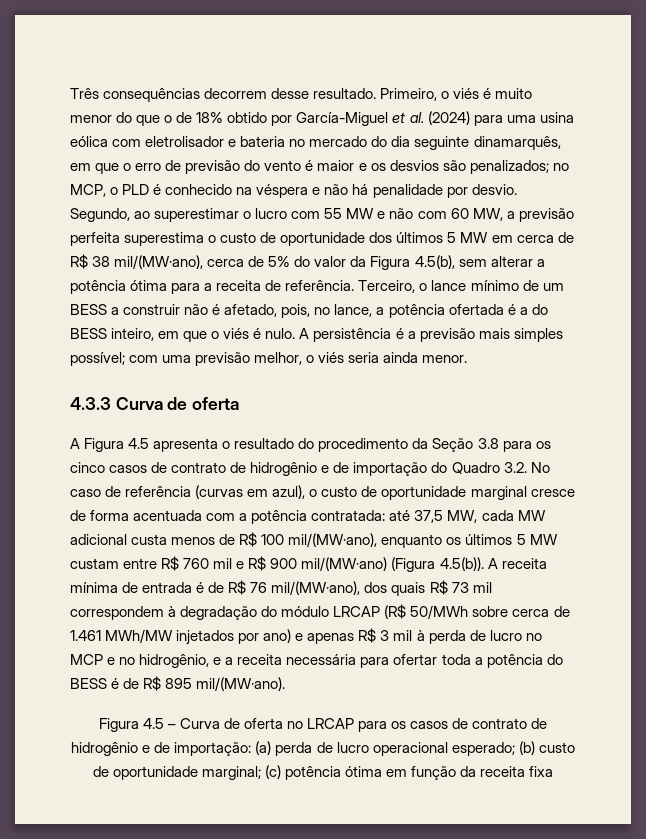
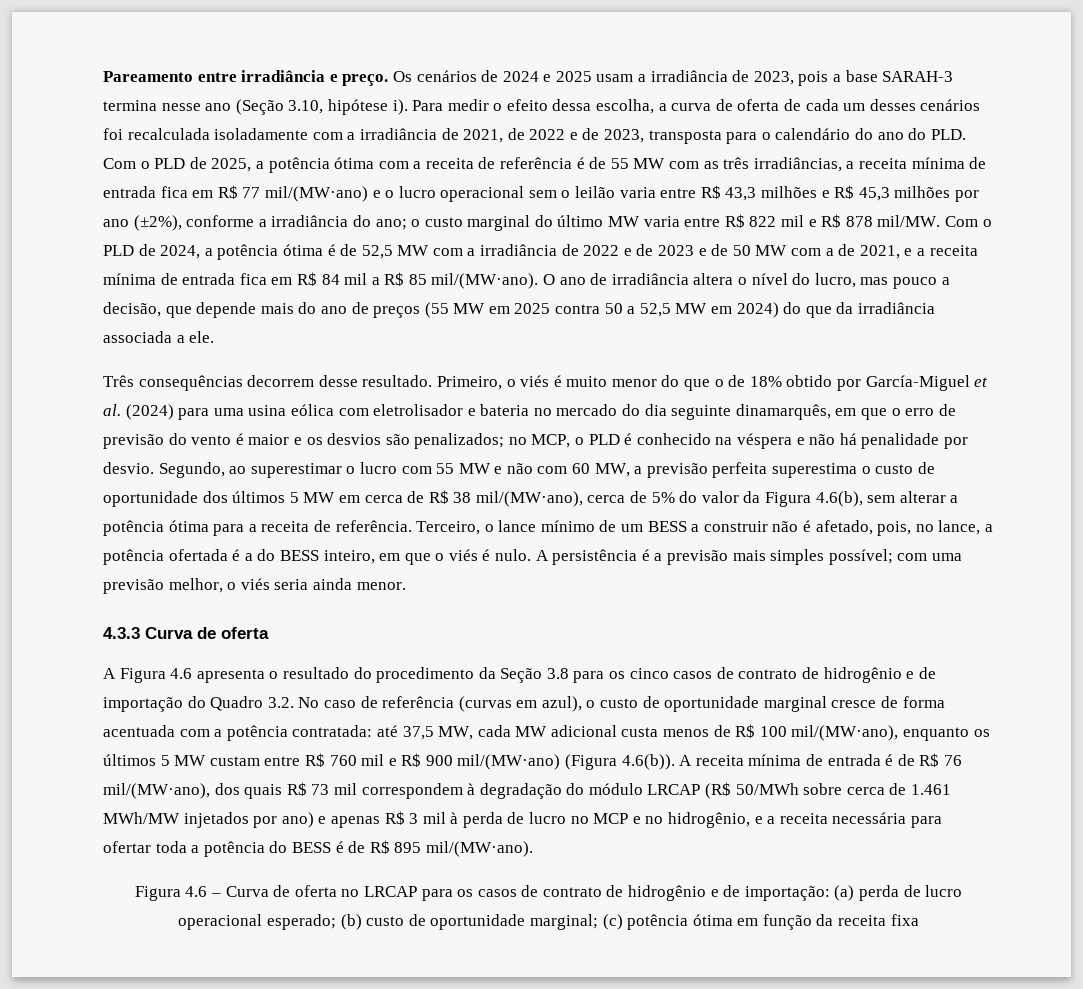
(70, 93) none -> [103,70,954,86] [103,99,981,115] [103,128,966,144] [103,157,987,173] [103,185,979,202] [103,214,992,231] [103,244,978,260] [103,272,950,289] [103,302,935,318] [103,331,215,343] Pareamento entre irradiância e preço. Os cenários de 2024 e 2025 usam a irradiância de 2023, pois a base SARAH-3 termina nesse ano (Seção 3.10, hipótese i). Para medir o efeito dessa escolha, a curva de oferta de cada um desses cenários foi recalculada isoladamente com a irradiância de 2021, de 2022 e de 2023, transposta para o calendário do ano do PLD. Com o PLD de 2025, a potência ótima com a receita de referência é de 55 MW com as três irradiâncias, a receita mínima de entrada fica em R$ 77 mil/(MW·ano) e o lucro operacional sem o leilão varia entre R$ 43,3 milhões e R$ 45,3 milhões por ano (±2%), conforme a irradiância do ano; o custo marginal do último MW varia entre R$ 822 mil e R$ 878 mil/MW. Com o PLD de 2024, a potência ótima é de 52,5 MW com a irradiância de 2022 e de 2023 e de 50 MW com a de 2021, e a receita mínima de entrada fica em R$ 84 mil a R$ 85 mil/(MW·ano). O ano de irradiância altera o nível do lucro, mas pouco a decisão, que depende mais do ano de preços (55 MW em 2025 contra 50 a 52,5 MW em 2024) do que da irradiância associada a ele. //
[414,255,455,269] 4.5(b), -> [815,491,863,507] 4.6(b),
[128,438,150,449] 4.5 -> [170,668,193,679] 4.6
[439,557,484,571] 4.5(b)). -> [621,754,675,770] 4.6(b)).
[142,718,164,729] 4.5 -> [185,886,208,897] 4.6

